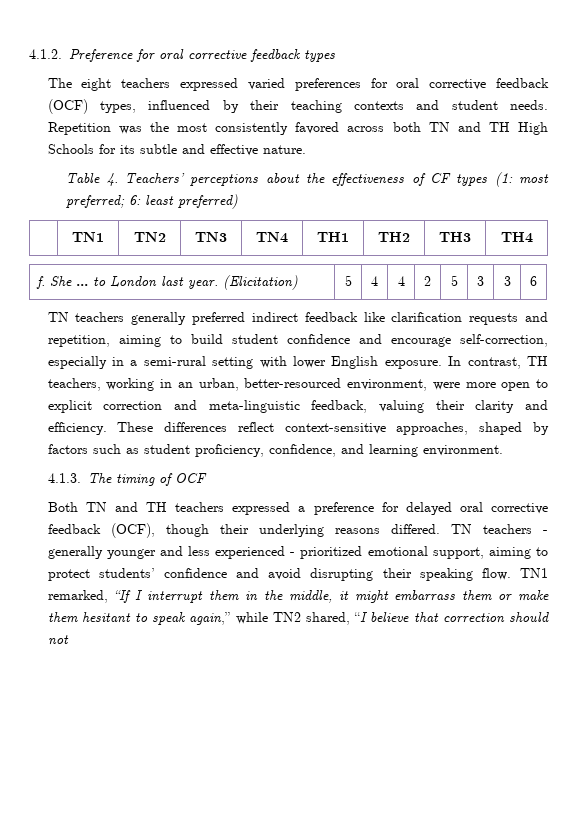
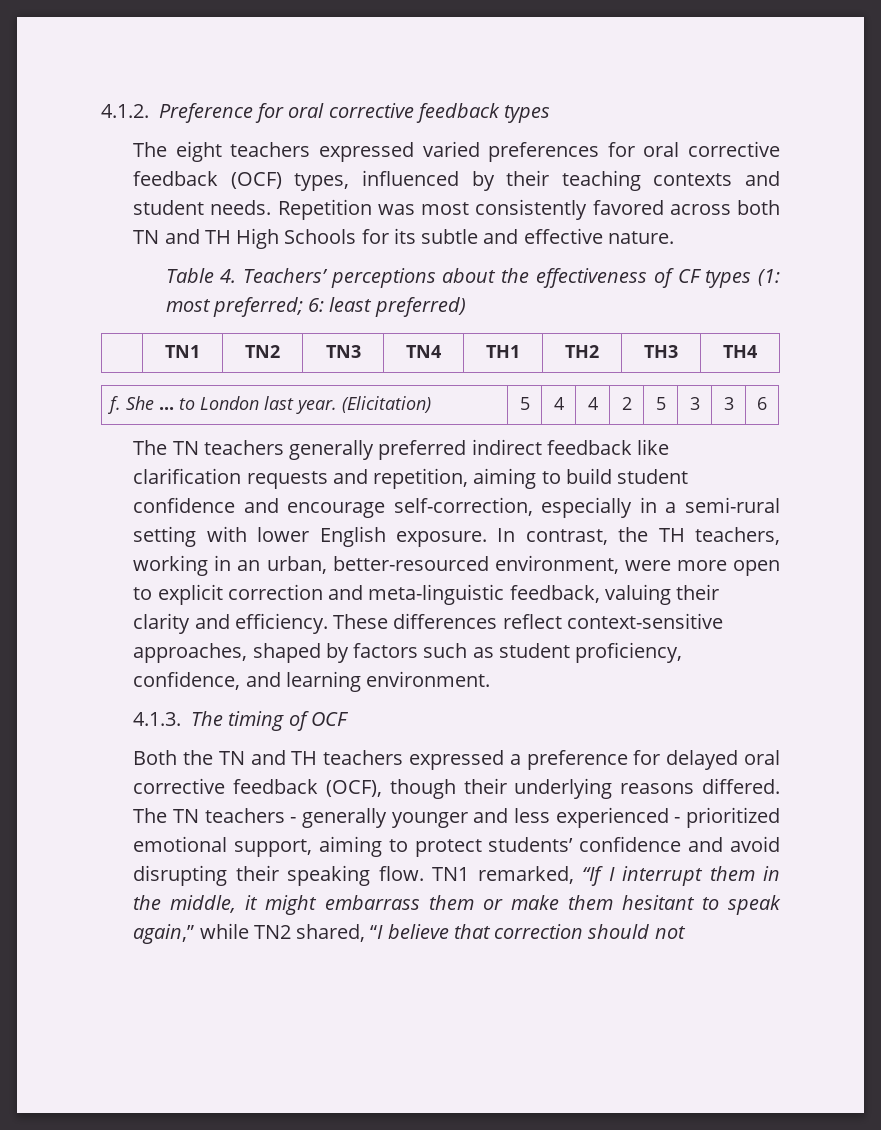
[149,122,169,132] the -> (415, 209) none
(537, 281) none -> [133,440,168,455] The
(521, 363) none -> [618,527,649,542] the
(78, 507) none -> [183,750,214,765] the
(440, 529) none -> [133,808,168,823] The

